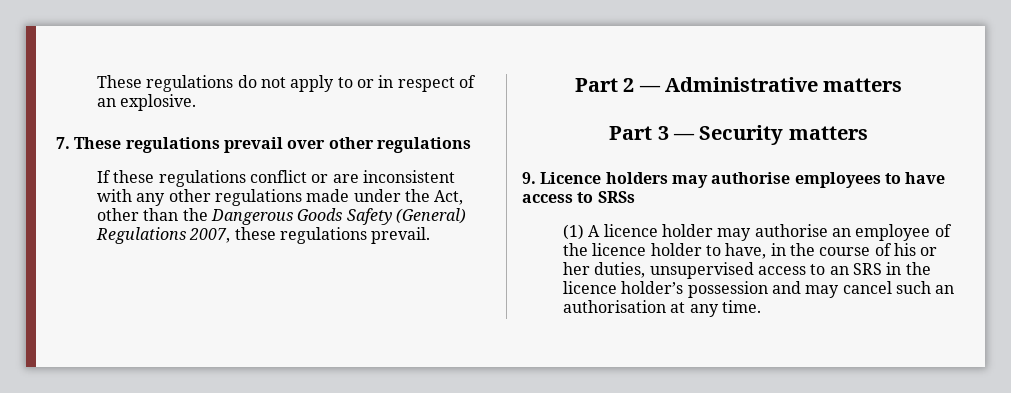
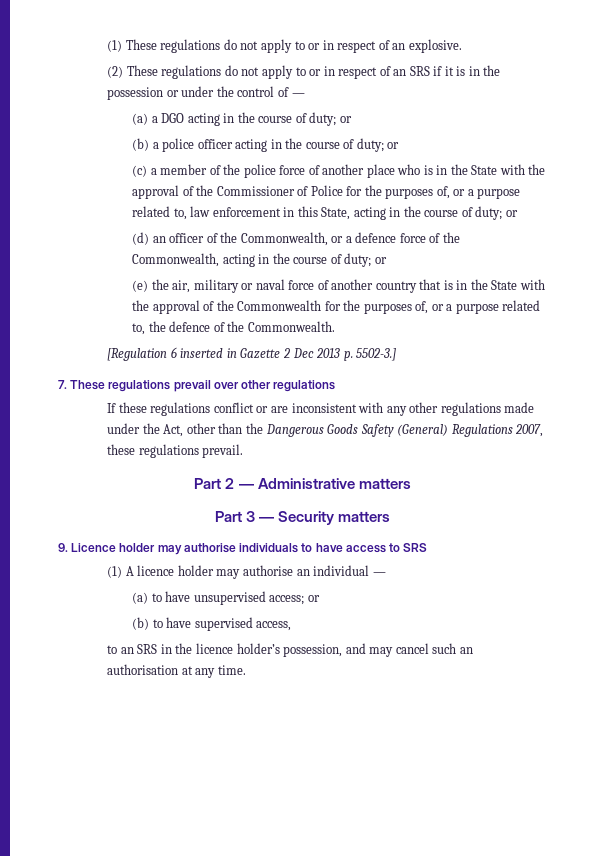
(97, 81) none -> [107,40,123,52] (1)
(197, 102) none -> [107,65,501,79] [107,86,305,100] [132,112,352,126] [132,138,400,152] [132,164,546,178] [132,185,521,199] [132,206,518,220] [132,232,460,246] [132,253,387,267] [132,279,545,293] [132,300,541,314] [132,321,335,335] [107,347,397,361] // (2) These regulations do not apply to or in respect of an SRS if it is in the possession or under the control of — // (a) a DGO acting in the course of duty; or // (b) a police officer acting in the course of duty; or // (c) a member of the police force of another place who is in the State with the approval of the Commissioner of Police for the purposes of, or a purpose related to, law enforcement in this State, acting in the course of duty; or // (d) an officer of the Commonwealth, or a defence force of the Commonwealth, acting in the course of duty; or // (e) the air, military or naval force of another country that is in the State with the approval of the Commonwealth for the purposes of, or a purpose related to, the defence of the Commonwealth. // [Regulation 6 inserted in Gazette 2 Dec 2013 p. 5502-3.]
[605,172,881,188] holders may authorise employees -> [119,543,299,555] holder may authorise individuals
[597,191,635,203] SRSs -> [403,543,428,552] SRS
[855,224,952,241] [563,243,938,259] [563,262,807,279] employee of the licence holder to have, in the course of his or her duties, unsupervised access -> [313,565,386,576] [132,591,320,605] [132,617,292,631] individual — // (a) to have unsupervised access; or // (b) to have supervised access, //
[687,281,768,298] possession -> [283,644,343,657] possession,

